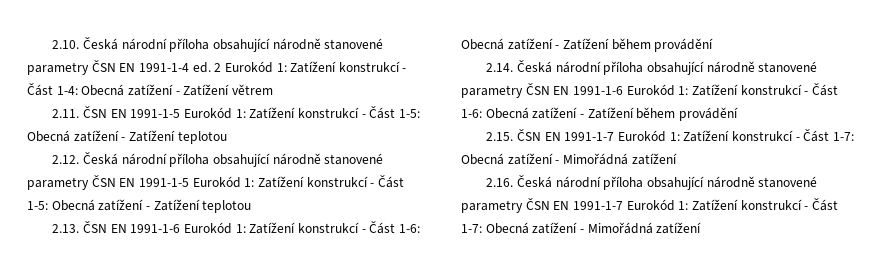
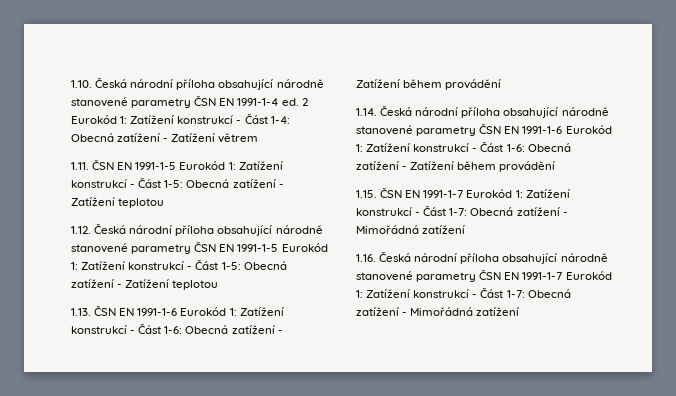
[52,40,80,49] 2.10. -> [71,80,92,88] 1.10.
[52,109,80,118] 2.11. -> [71,162,89,170] 1.11.
[52,155,80,164] 2.12. -> [71,226,91,234] 1.12.
[52,224,80,233] 2.13. -> [71,308,91,316] 1.13.
[486,63,514,72] 2.14. -> [356,108,377,116] 1.14.
[486,132,514,141] 2.15. -> [356,190,377,198] 1.15.
[486,178,514,187] 2.16. -> [356,254,376,262] 1.16.

